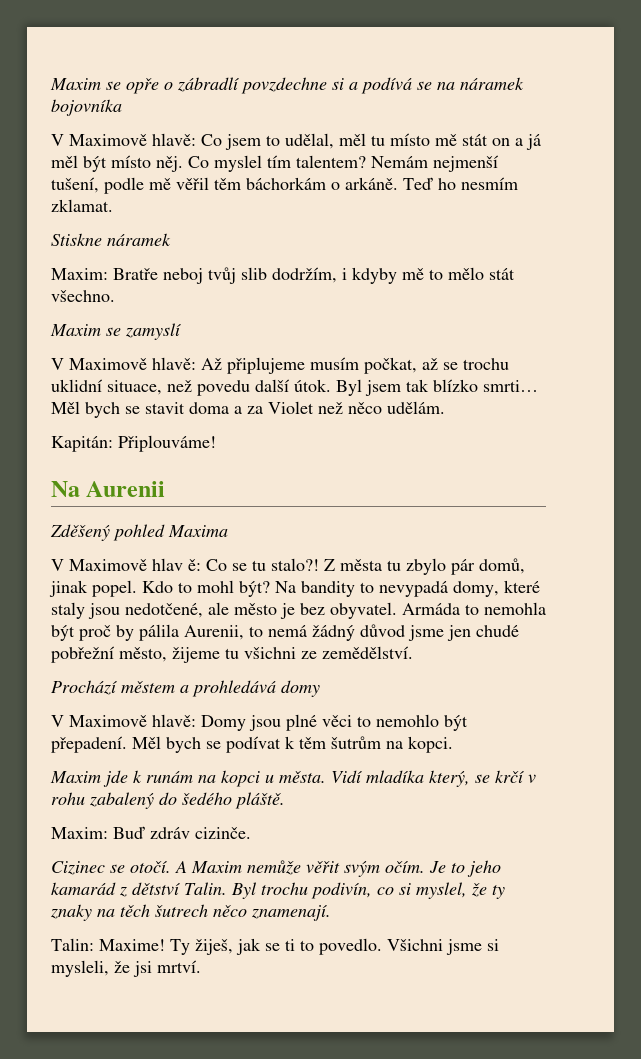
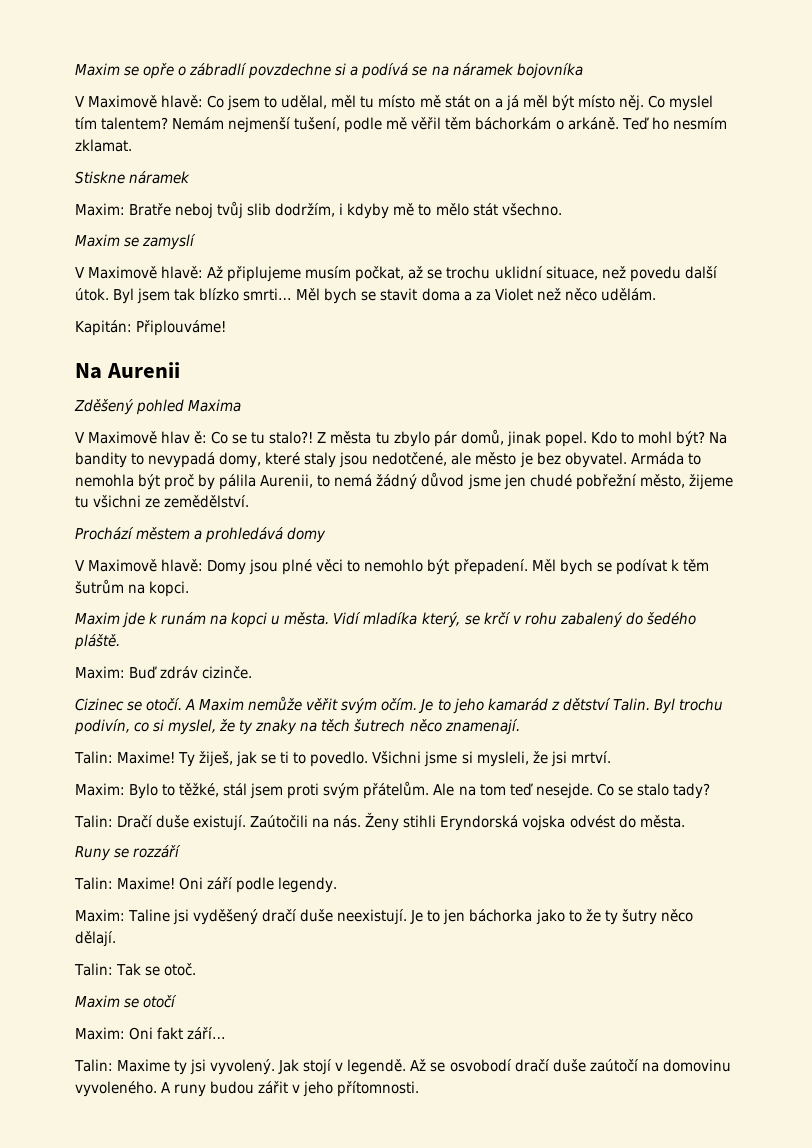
(201, 966) none -> [75,781,710,799] [74,812,685,831] [75,845,182,861] [74,877,338,893] [75,909,693,925] [75,931,116,947] [74,963,197,976] [75,995,178,1008] [75,1027,227,1040] [74,1059,731,1075] [75,1081,420,1097] // Maxim: Bylo to těžké, stál jsem proti svým přátelům. Ale na tom teď nesejde. Co se stalo tady? // Talin: Dračí duše existují. Zaútočili na nás. Ženy stihli Eryndorská vojska odvést do města. // Runy se rozzáří // Talin: Maxime! Oni září podle legendy. // Maxim: Taline jsi vyděšený dračí duše neexistují. Je to jen báchorka jako to že ty šutry něco dělají. // Talin: Tak se otoč. // Maxim se otočí // Maxim: Oni fakt září… // Talin: Maxime ty jsi vyvolený. Jak stojí v legendě. Až se osvobodí dračí duše zaútočí na domovinu vyvoleného. A runy budou zářit v jeho přítomnosti.

